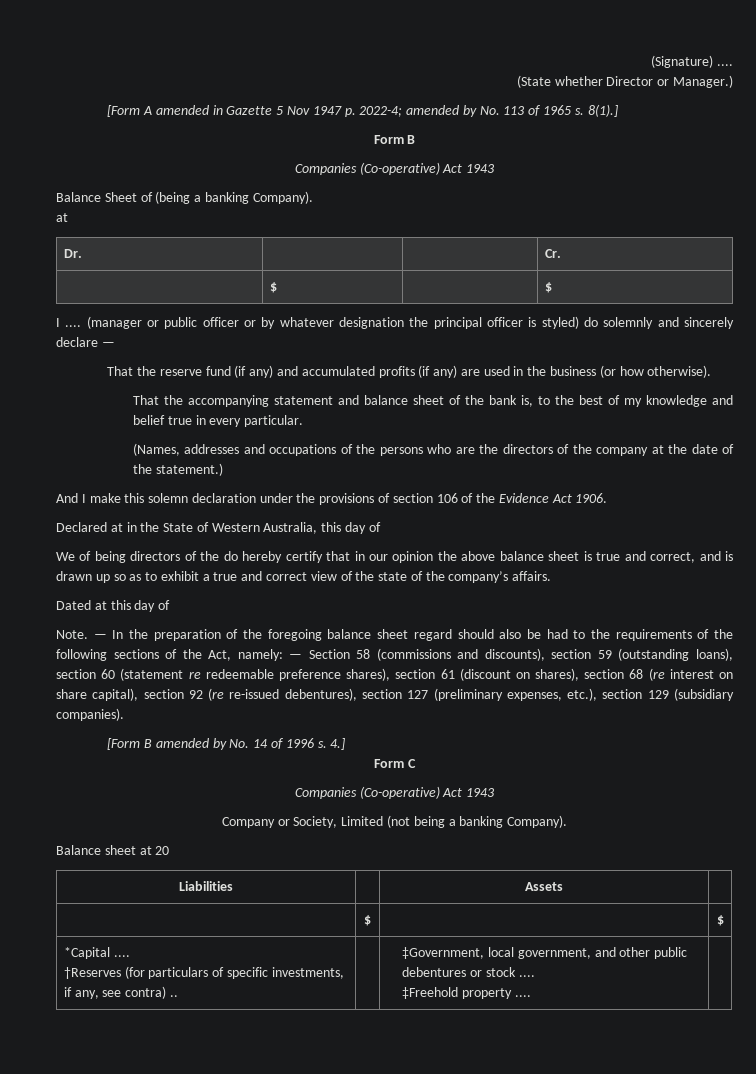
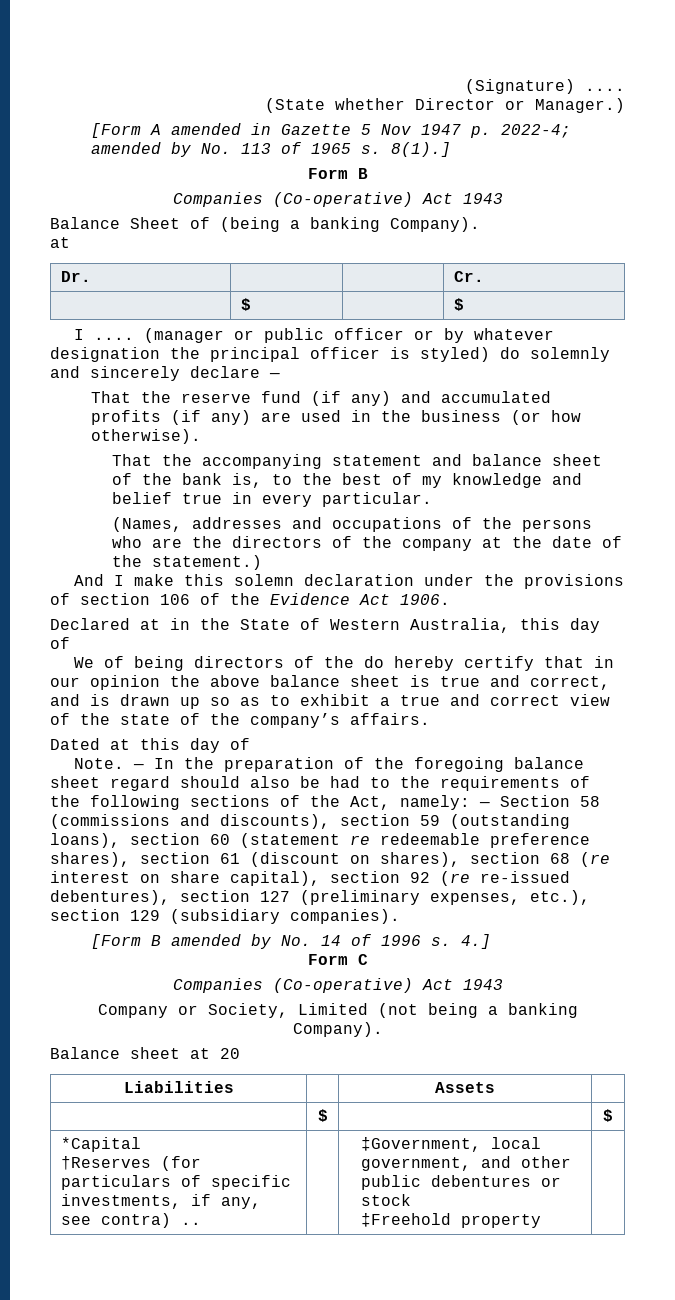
[113,955,130,957] .... -> (141, 1144) none
[518,975,535,977] .... -> (412, 1200) none
[514,995,531,997] .... -> (542, 1221) none

